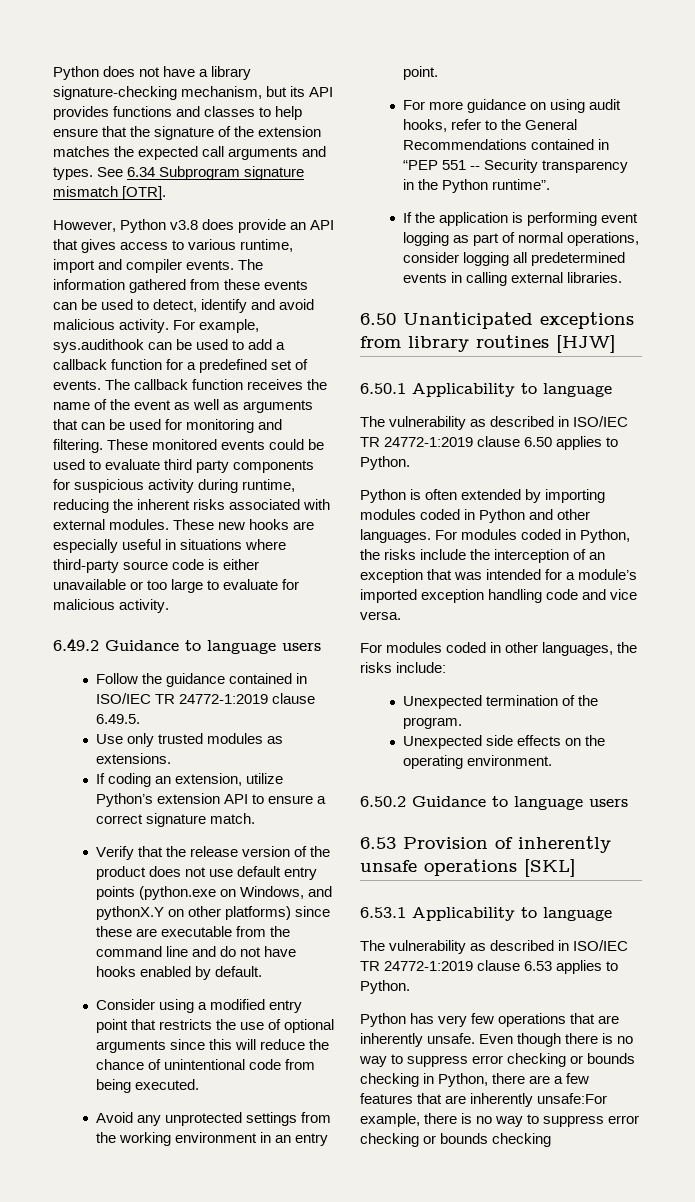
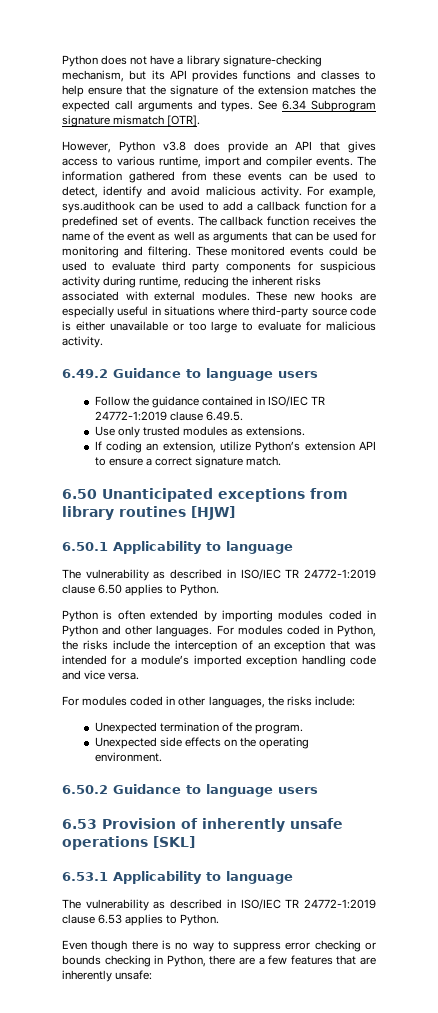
[96,846,331,860] [96,866,318,880] [96,886,333,900] [96,906,331,920] [96,926,291,937] [96,946,297,957] [96,966,263,980] [96,999,303,1013] [96,1019,335,1033] [96,1039,330,1053] [96,1059,316,1070] [96,1079,200,1093] [96,1112,332,1126] [96,1132,329,1146] [403,66,439,80] [403,99,622,113] [403,119,578,132] [403,139,610,150] [403,159,629,173] [403,179,551,193] [403,212,639,226] [403,232,640,246] [403,252,626,266] [403,272,623,286] // Verify that the release version of the product does not use default entry points (python.exe on Windows, and pythonX.Y on other platforms) since these are executable from the command line and do not have hooks enabled by default. // Consider using a modified entry point that restricts the use of optional arguments since this will reduce the chance of unintentional code from being executed. // Avoid any unprotected settings from the working environment in an entry point. // For more guidance on using audit hooks, refer to the General Recommendations contained in “PEP 551 -- Security transparency in the Python runtime”. // If the application is performing event logging as part of normal operations, consider logging all predetermined events in calling external libraries. -> (282, 461) none
[360,1013,620,1027] [360,1033,476,1047] Python has very few operations that are inherently unsafe. -> (220, 920) none
[537,1093,608,1104] [360,1113,640,1127] [360,1133,552,1147] unsafe:For example, there is no way to suppress error checking or bounds checking -> [115,970,153,980] unsafe:

